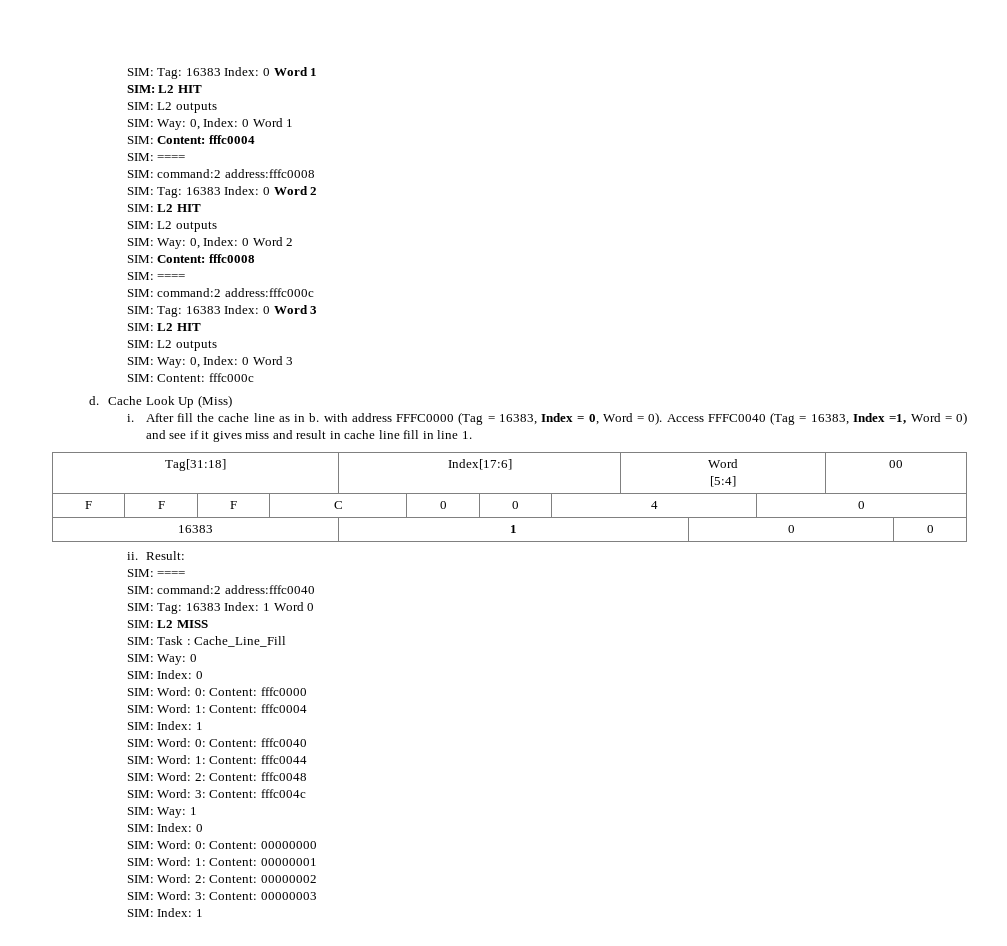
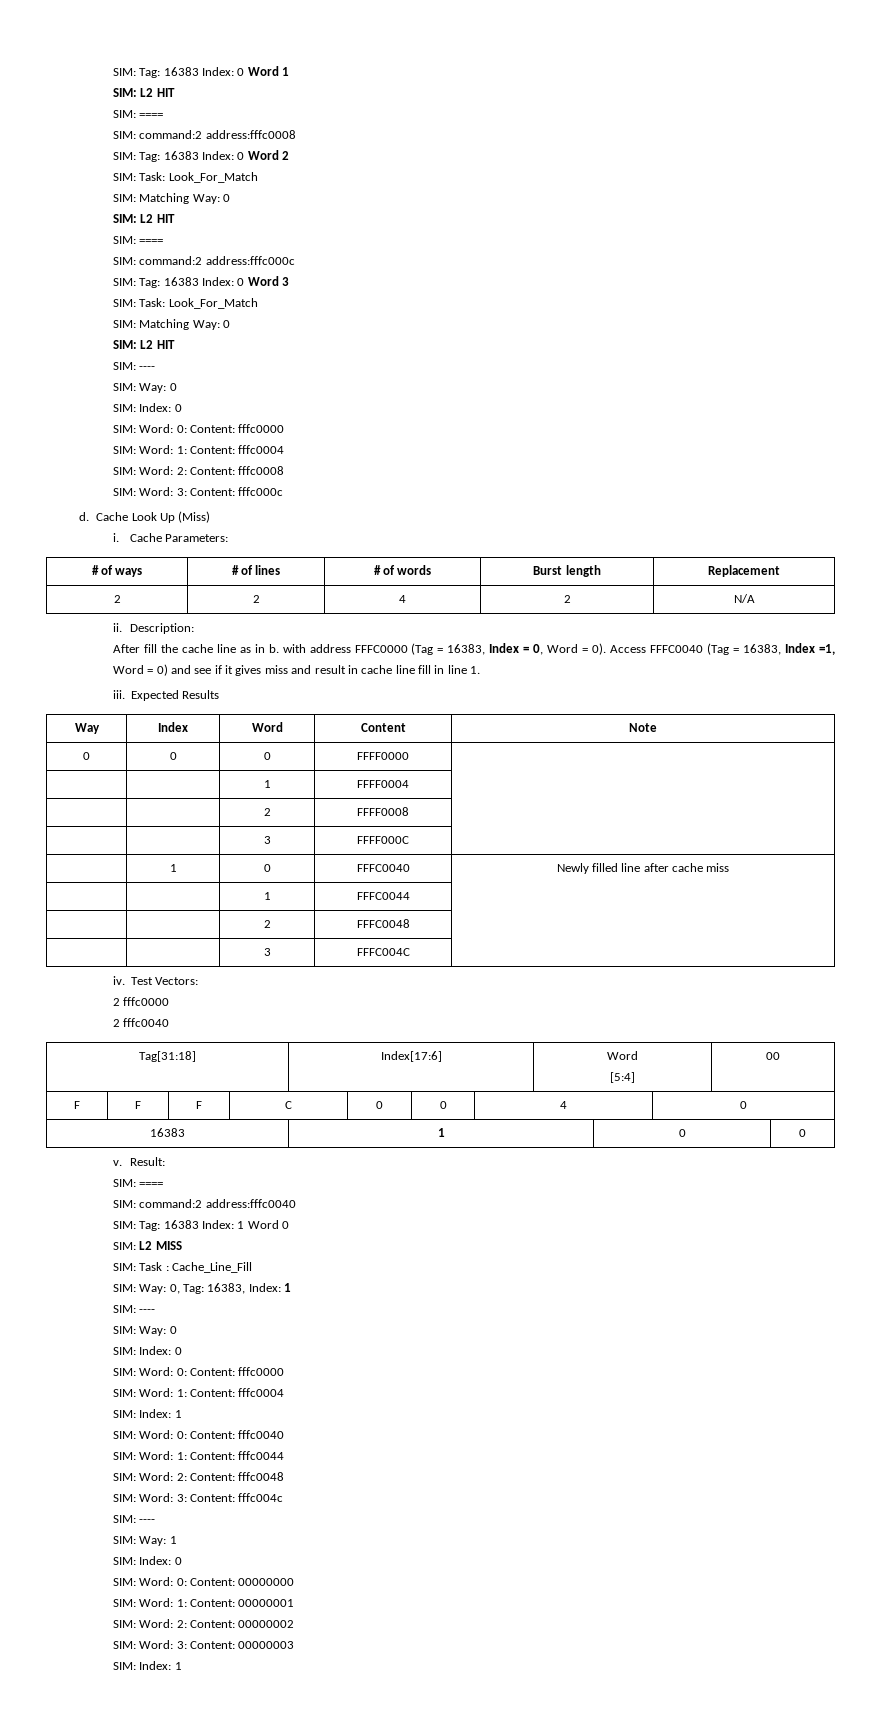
[126,102,217,113] [126,118,294,130] [126,135,255,144] // SIM: L2 outputs // SIM: Way: 0, Index: 0 Word 1 // SIM: Content: fffc0004 -> (175, 92) none
[157,204,201,212] [126,221,217,232] [126,237,294,249] [126,254,255,263] L2 HIT // SIM: L2 outputs // SIM: Way: 0, Index: 0 Word 2 // SIM: Content: fffc0008 -> [139,172,258,183] [112,193,230,204] [112,214,175,223] Task: Look_For_Match // SIM: Matching Way: 0 // SIM: L2 HIT
[126,323,201,331] [126,340,217,351] [126,356,294,368] [126,374,154,382] // SIM: L2 HIT // SIM: L2 outputs // SIM: Way: 0, Index: 0 Word 3 // SIM: -> [112,298,258,309] [112,319,230,330] [112,340,175,349] [112,362,156,370] [112,383,177,393] [112,403,182,412] [112,424,285,433] [112,445,285,454] [112,466,285,475] [112,487,187,496] // SIM: Task: Look_For_Match // SIM: Matching Way: 0 // SIM: L2 HIT // SIM: ---- // SIM: Way: 0 // SIM: Index: 0 // SIM: Word: 0: Content: fffc0000 // SIM: Word: 1: Content: fffc0004 // SIM: Word: 2: Content: fffc0008 // SIM: Word: 3:
(134, 418) none -> [129,533,228,542] [91,565,143,577] [231,565,281,575] [373,565,432,575] [533,565,601,577] [708,565,780,577] [113,595,121,603] [252,595,260,603] [398,595,406,603] [563,595,571,603] [733,594,755,603] [112,623,194,634] Cache Parameters: // # of ways | # of lines | # of words | Burst length | Replacement // 2 | 2 | 4 | 2 | N/A // ii. Description: //
(472, 435) none -> [112,690,220,701] [74,723,100,734] [158,722,188,732] [251,722,283,732] [360,723,406,732] [629,723,657,732] [83,752,90,760] [169,752,177,760] [263,752,271,760] [356,752,409,760] [263,780,271,788] [356,780,409,788] [263,808,271,816] [356,807,409,816] [263,836,271,844] [356,836,409,844] [169,864,177,872] [263,864,271,872] [356,864,410,872] [556,863,730,874] [263,892,271,900] [356,892,410,900] [263,920,271,928] [356,919,410,928] [263,948,271,956] [356,948,410,956] [112,976,199,985] [112,997,170,1006] [112,1018,170,1027] // iii. Expected Results // Way | Index | Word | Content | Note // 0 | 0 | 0 | FFFF0000 | // | | 1 | FFFF0004 | // | | 2 | FFFF0008 | // | | 3 | FFFF000C | // | 1 | 0 | FFFC0040 | Newly filled line after cache miss // | | 1 | FFFC0044 | // | | 2 | FFFC0048 | // | | 3 | FFFC004C | // iv. Test Vectors: // 2 fffc0000 // 2 fffc0040
[126,552,138,560] ii. -> [112,1160,122,1166] v.
(287, 641) none -> [112,1283,292,1294] [112,1305,156,1313] // SIM: Way: 0, Tag: 16383, Index: 1 // SIM: ----
(306, 793) none -> [112,1515,156,1523] // SIM: ----

